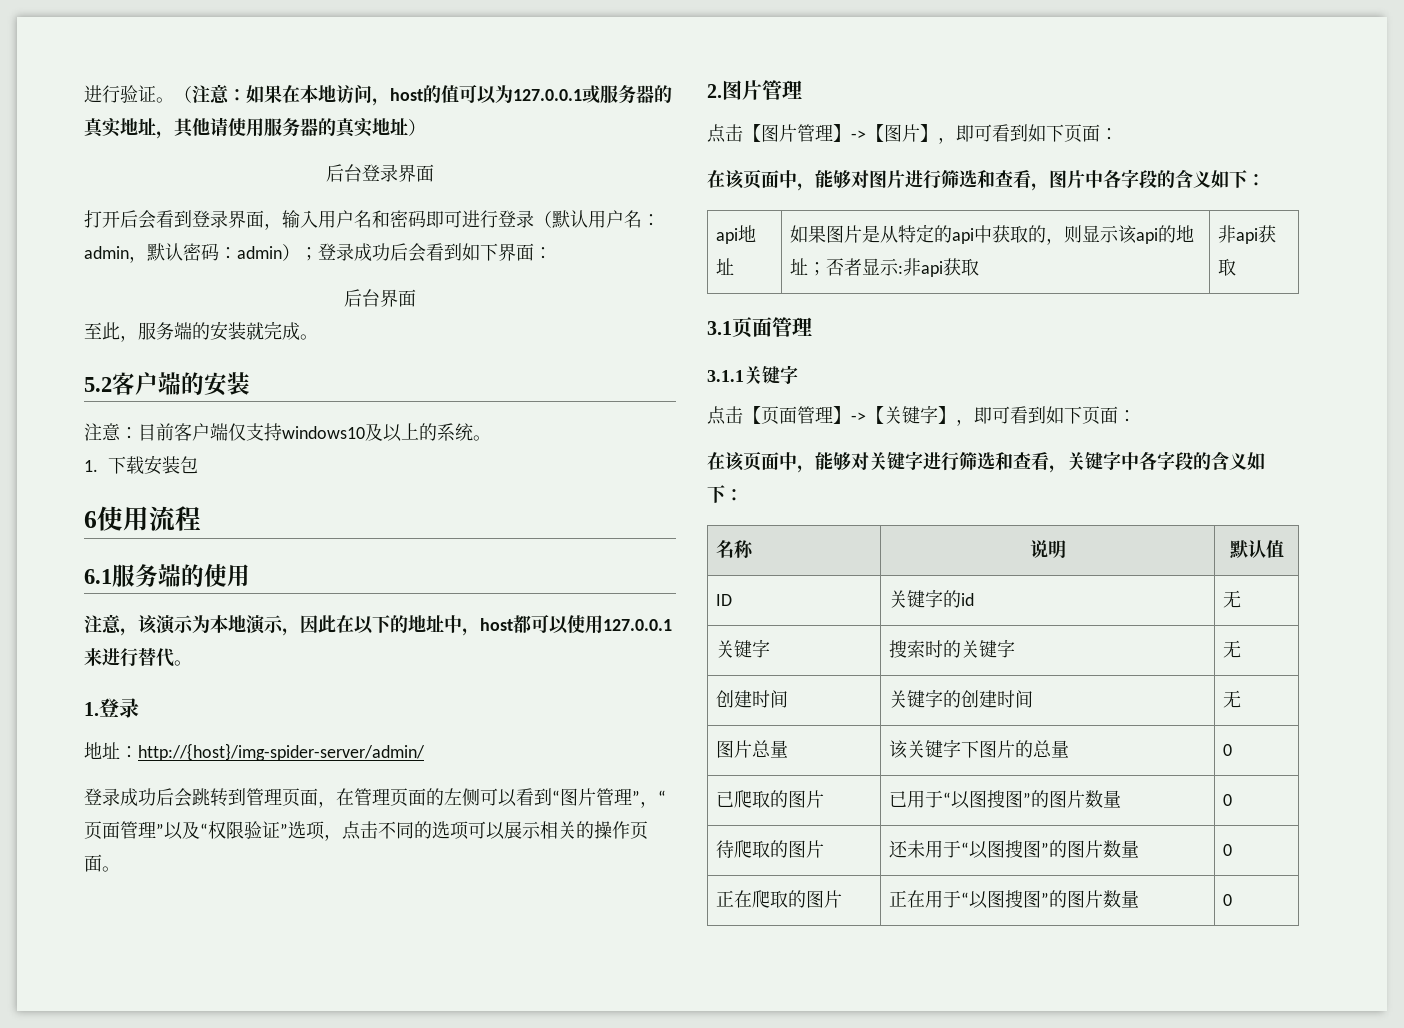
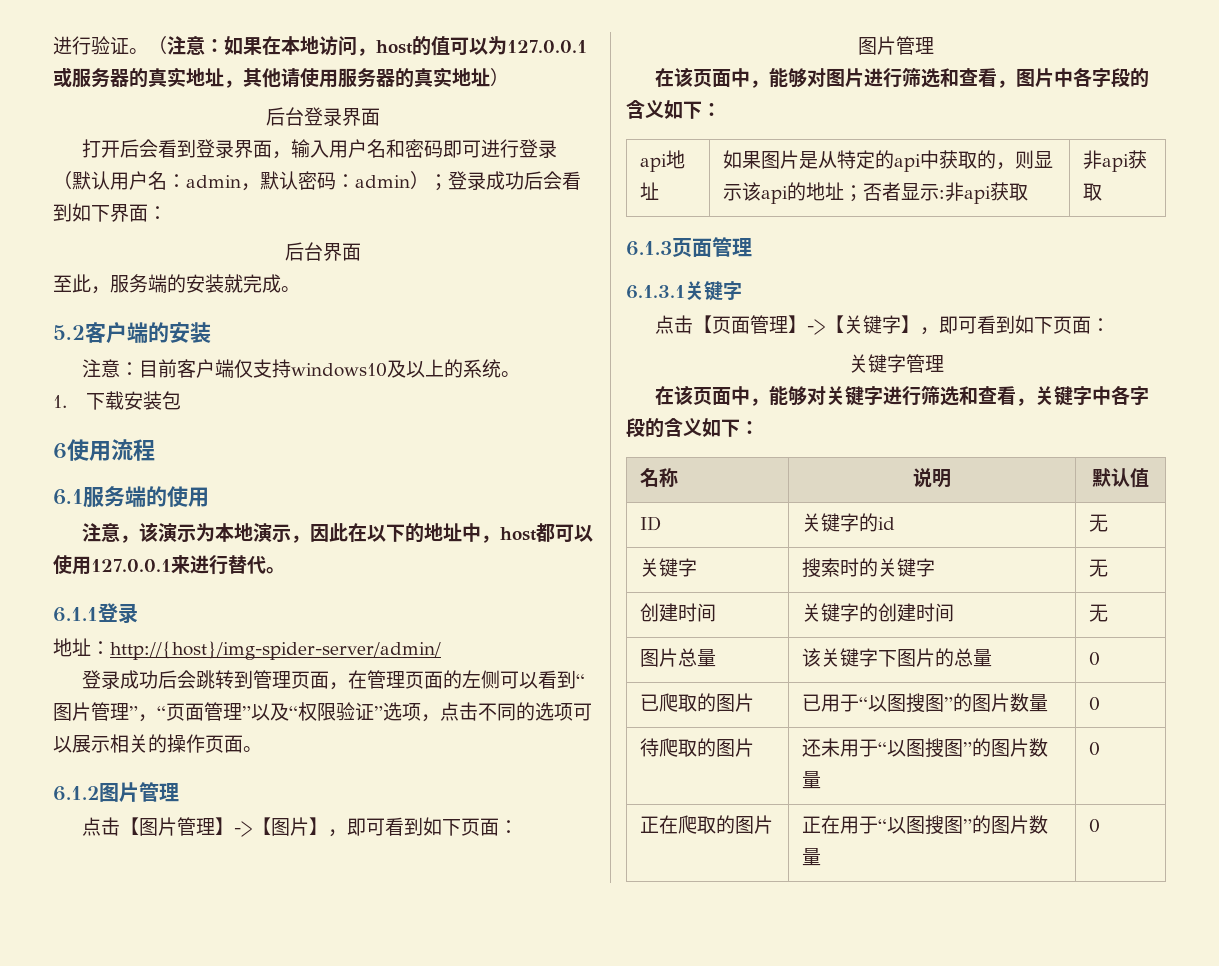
[84,702,99,716] 1. -> [53,607,98,622] 6.1.1
[707,84,722,98] 2. -> [53,786,99,801] 6.1.2
(1118, 134) none -> [858,36,934,55] // 图片管理
[707,321,732,335] 3.1 -> [626,241,672,256] 6.1.3
[707,370,744,382] 3.1.1 -> [626,285,685,299] 6.1.3.1
(1136, 416) none -> [848,354,944,373] // 关键字管理

